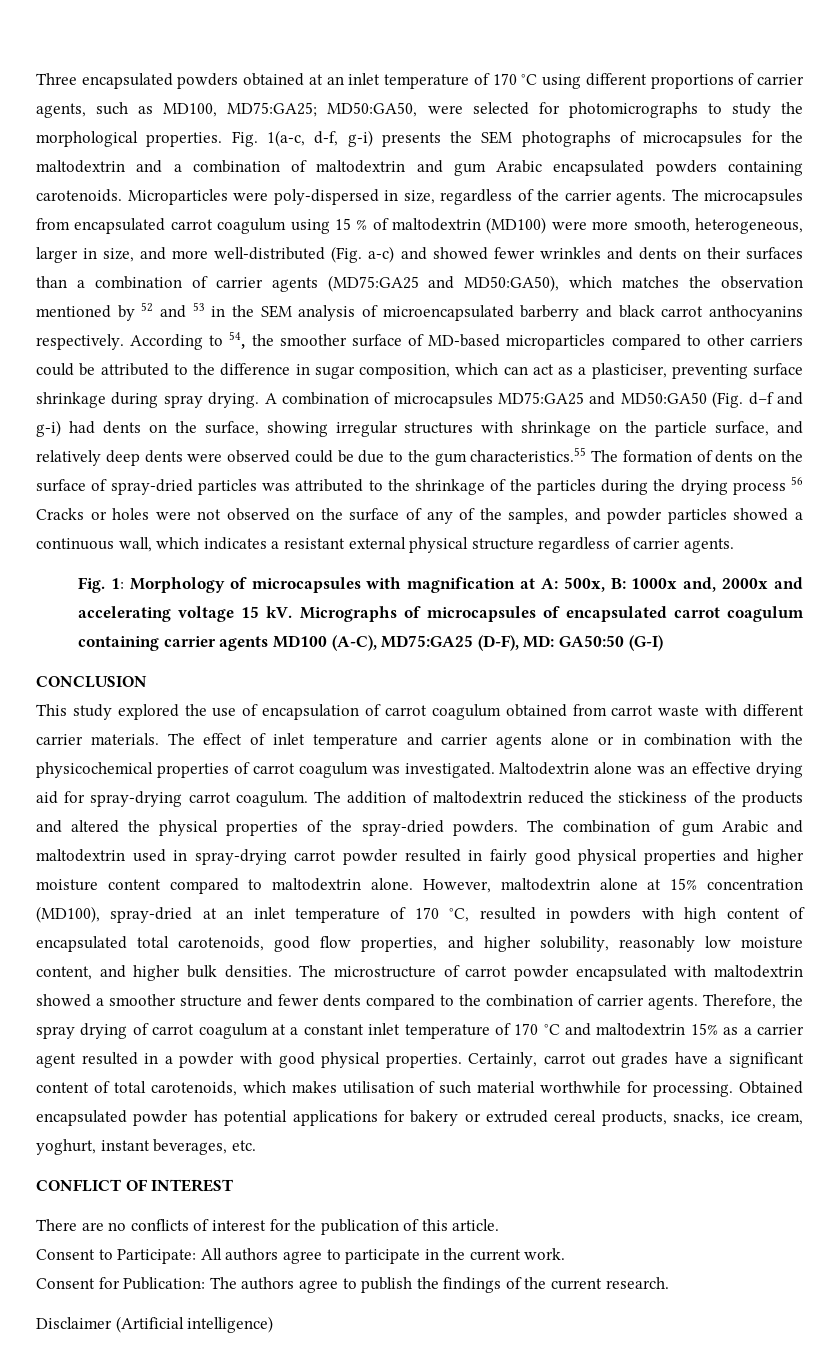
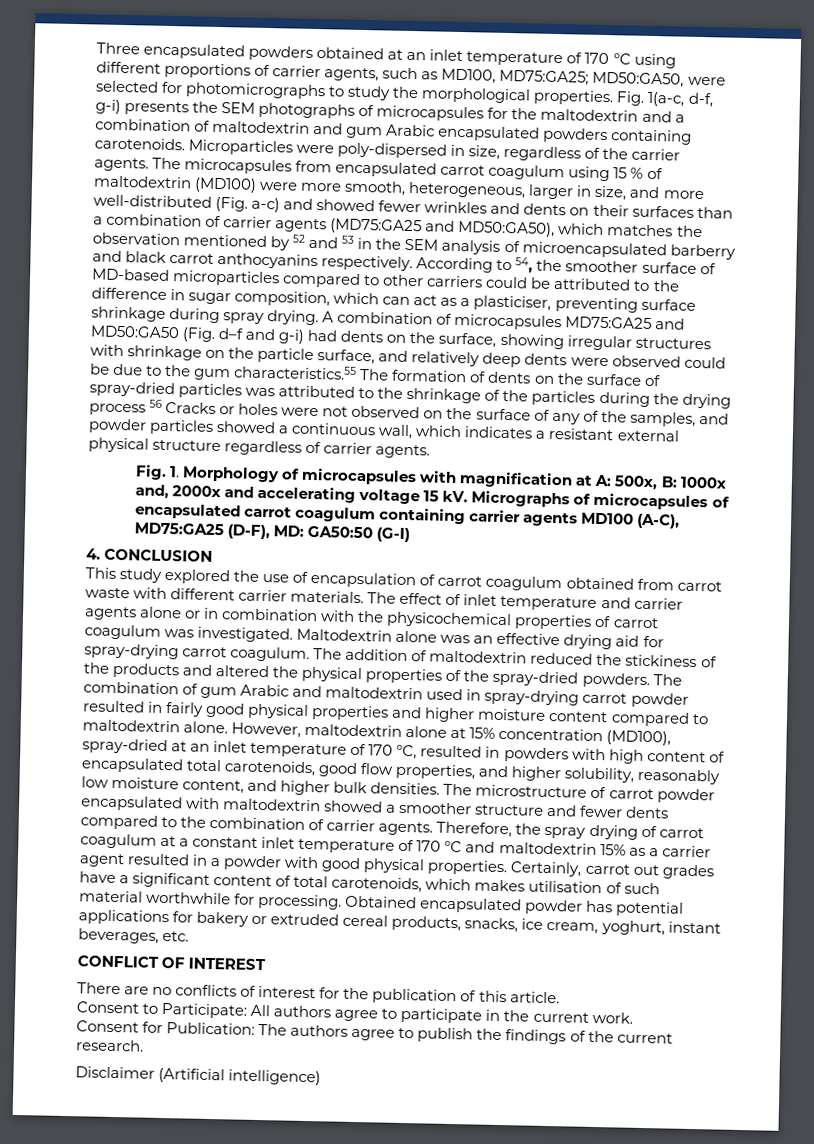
[111,578,125,589] 1: -> [169,466,181,478] 1.
(663, 643) none -> [86,548,101,560] 4.

